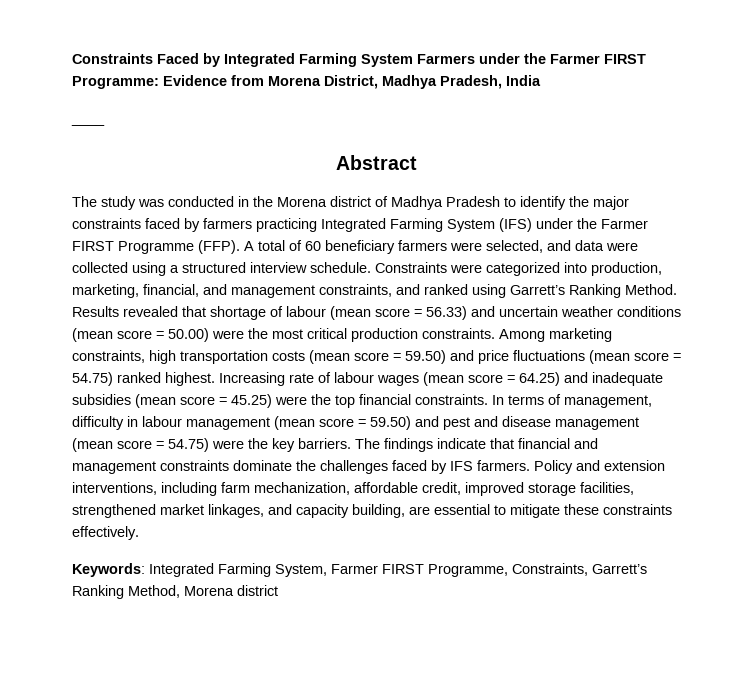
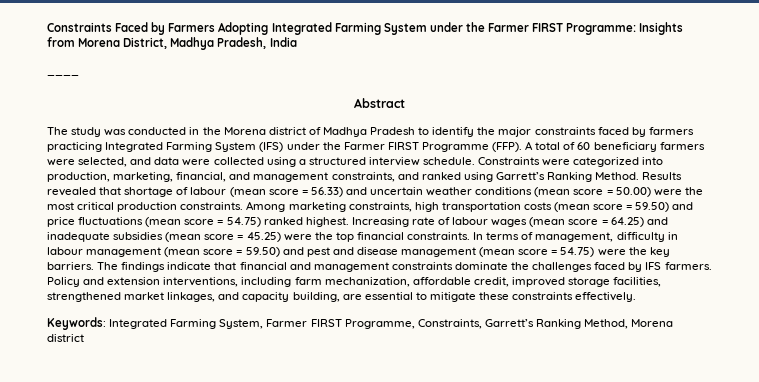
[224,53,475,67] Integrated Farming System Farmers -> [168,22,427,35] Farmers Adopting Integrated Farming System
[163,75,227,86] Evidence -> [639,22,684,35] Insights

